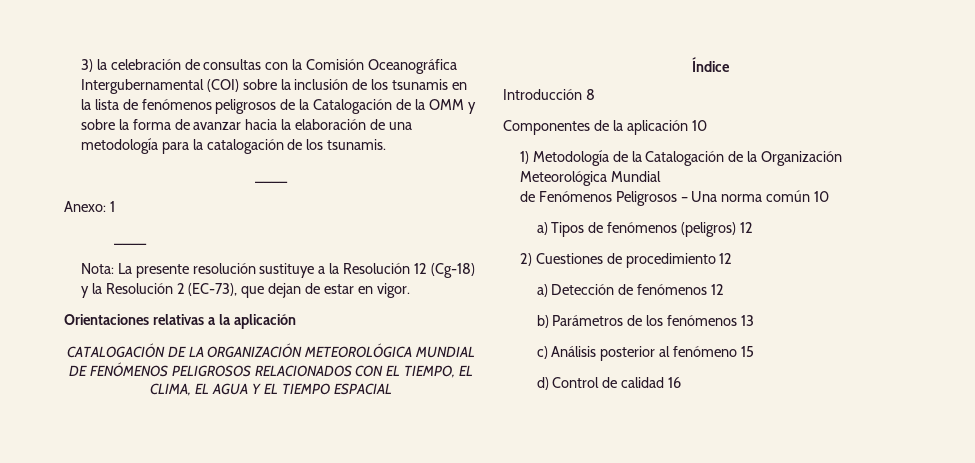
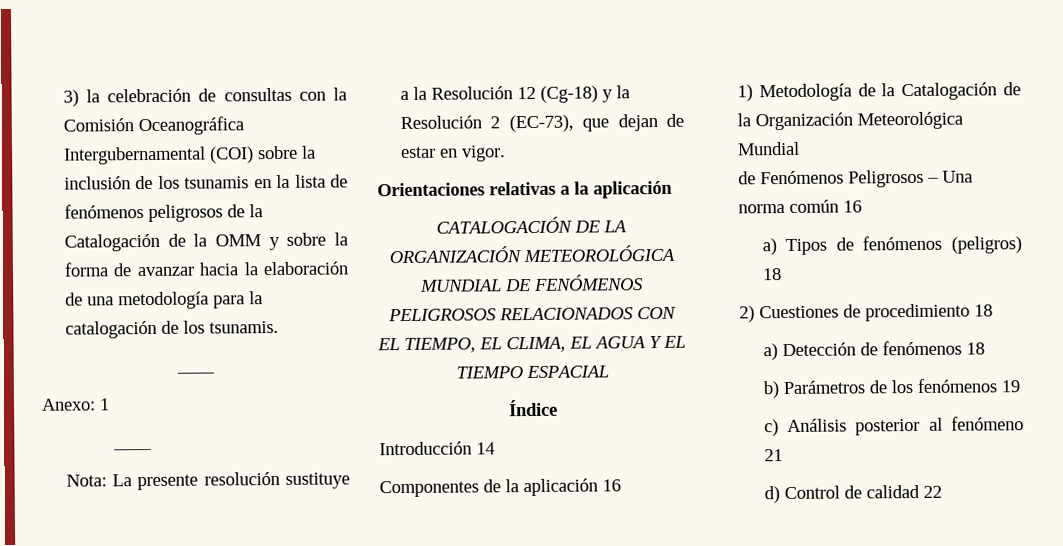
[585,89,595,100] 8 -> [476,442,495,455] 14
[691,120,707,131] 10 -> [602,479,621,492] 16
[814,191,830,202] 10 -> [842,200,862,213] 16
[740,222,754,233] 12 -> [761,268,782,281] 18
[719,253,733,264] 12 -> [973,304,993,317] 18
[711,284,725,295] 12 -> [965,342,985,355] 18
[741,315,755,326] 13 -> [1000,380,1020,393] 19
[741,346,755,357] 15 -> [763,449,783,462] 21
[668,377,682,388] 16 -> [922,485,942,498] 22

